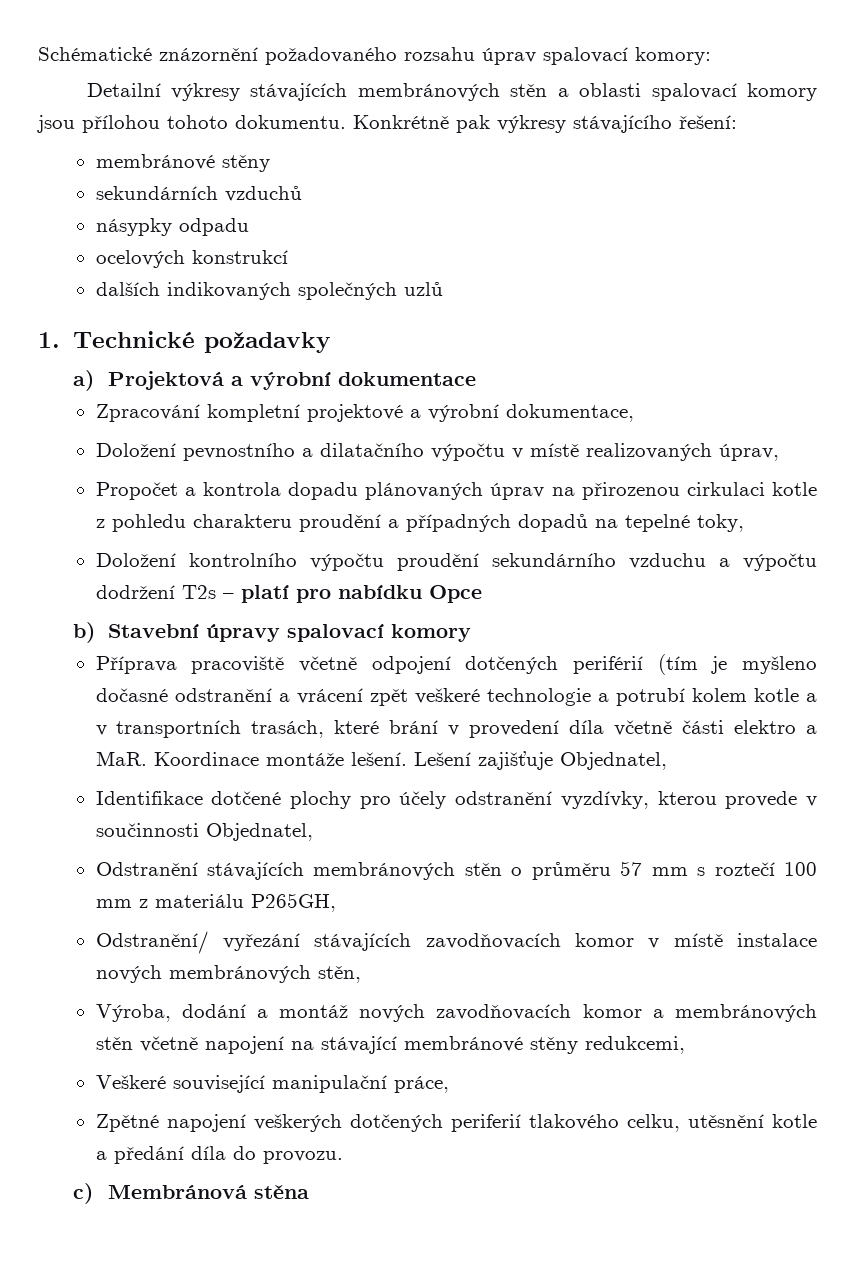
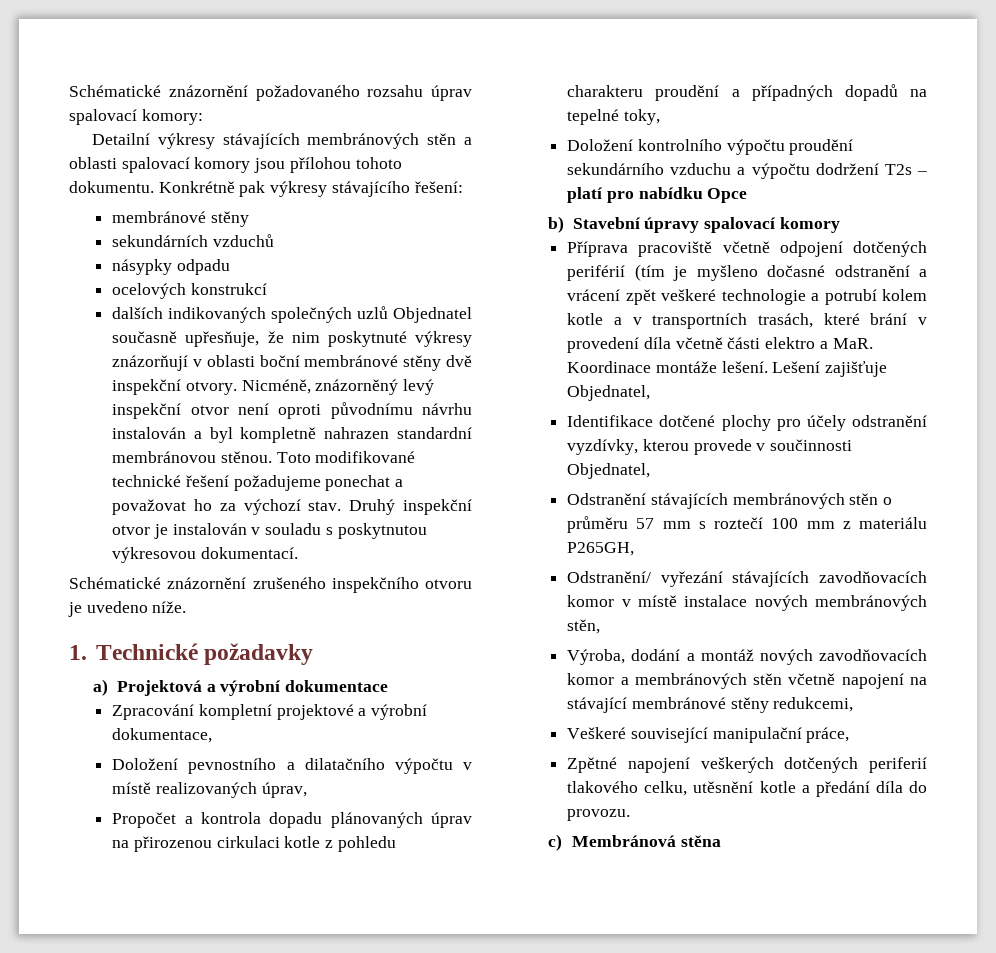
(443, 289) none -> [393,307,472,323] [112,331,472,347] [112,355,472,371] [112,379,435,395] [112,402,472,419] [112,427,472,443] [112,451,416,463] [112,475,404,491] [112,499,472,515] [112,523,427,539] [112,547,298,563] [69,577,472,593] [68,601,187,617] Objednatel současně upřesňuje, že nim poskytnuté výkresy znázorňují v oblasti boční membránové stěny dvě inspekční otvory. Nicméně, znázorněný levý inspekční otvor není oproti původnímu návrhu instalován a byl kompletně nahrazen standardní membránovou stěnou. Toto modifikované technické řešení požadujeme ponechat a považovat ho za výchozí stav. Druhý inspekční otvor je instalován v souladu s poskytnutou výkresovou dokumentací. // Schématické znázornění zrušeného inspekčního otvoru je uvedeno níže.

